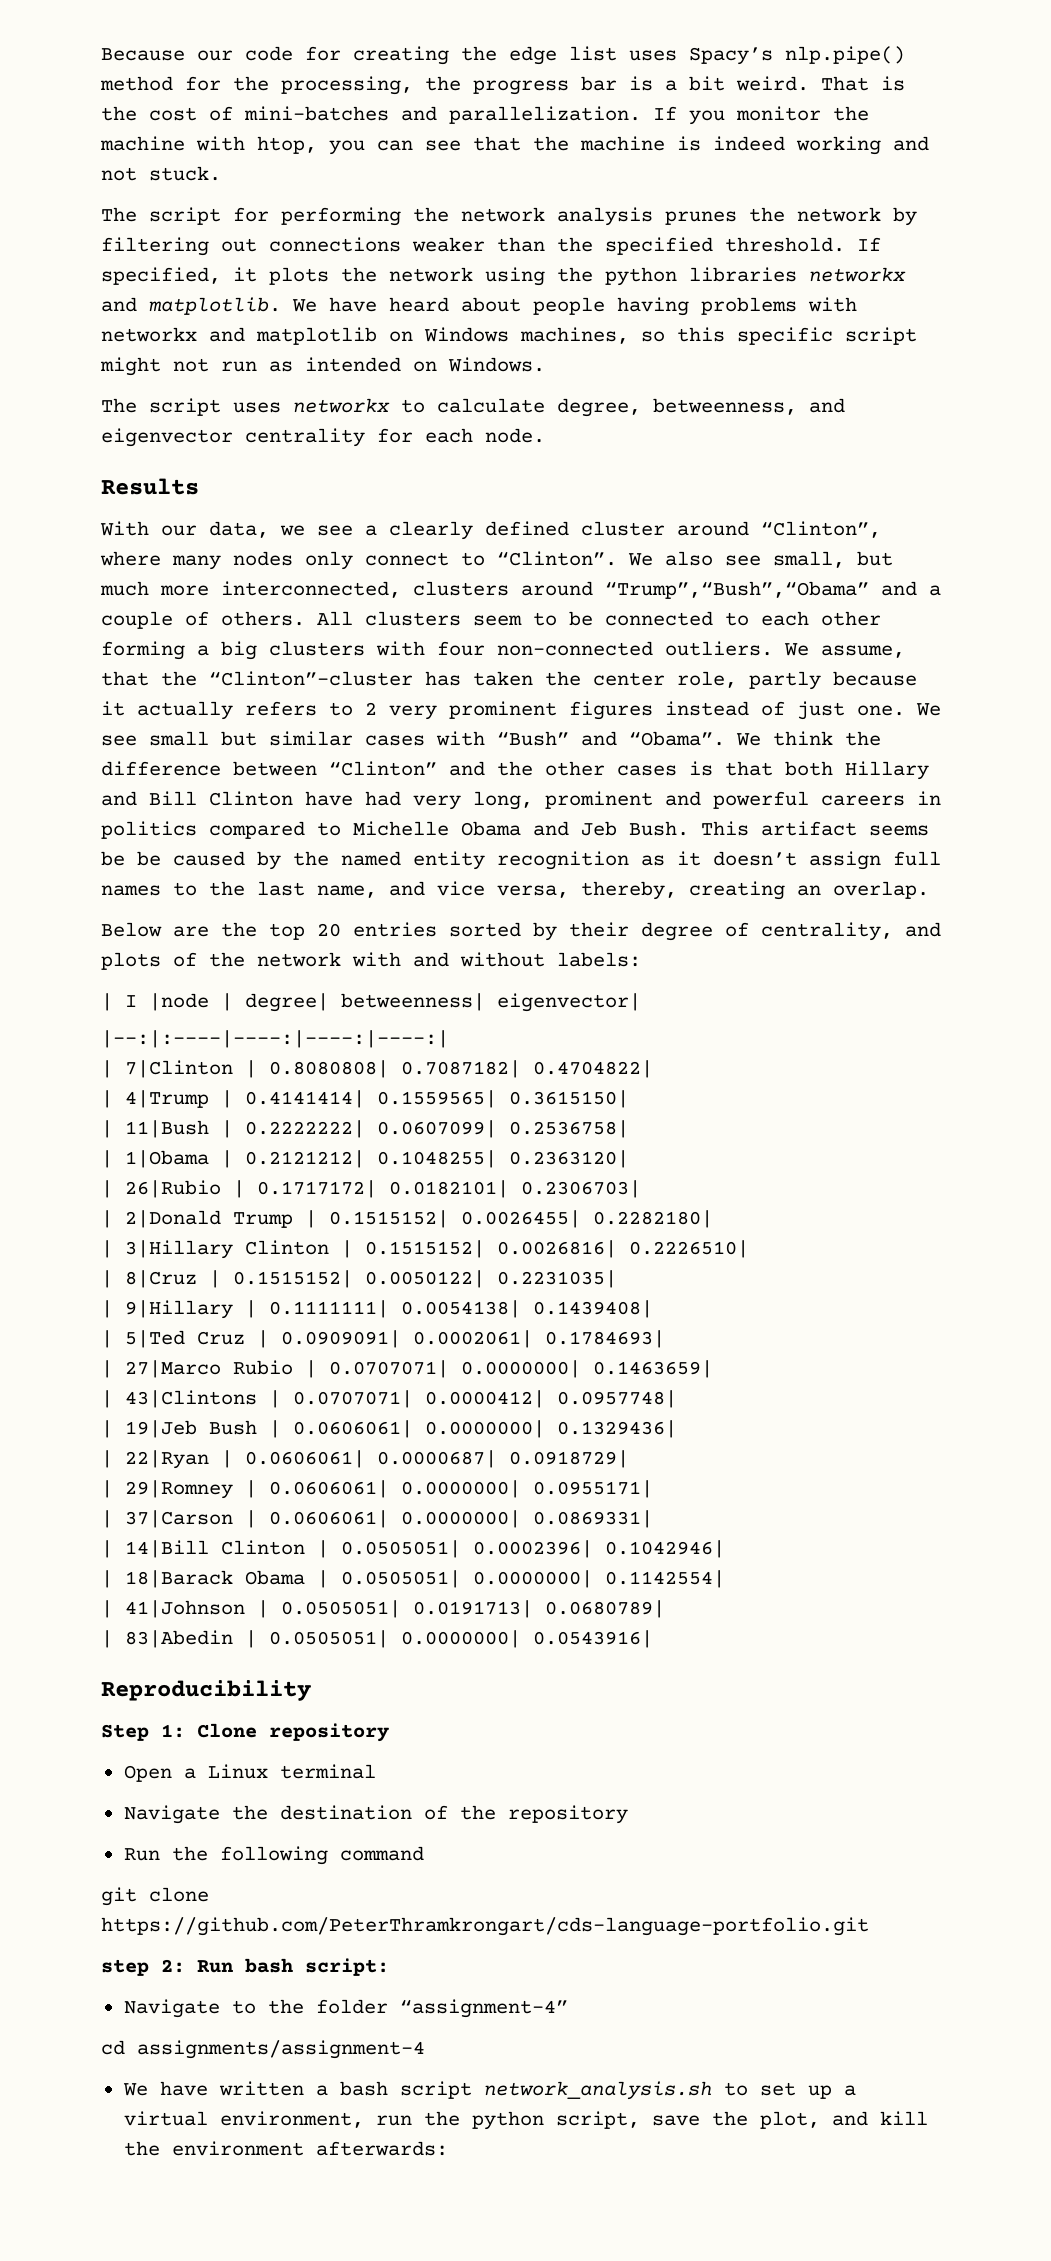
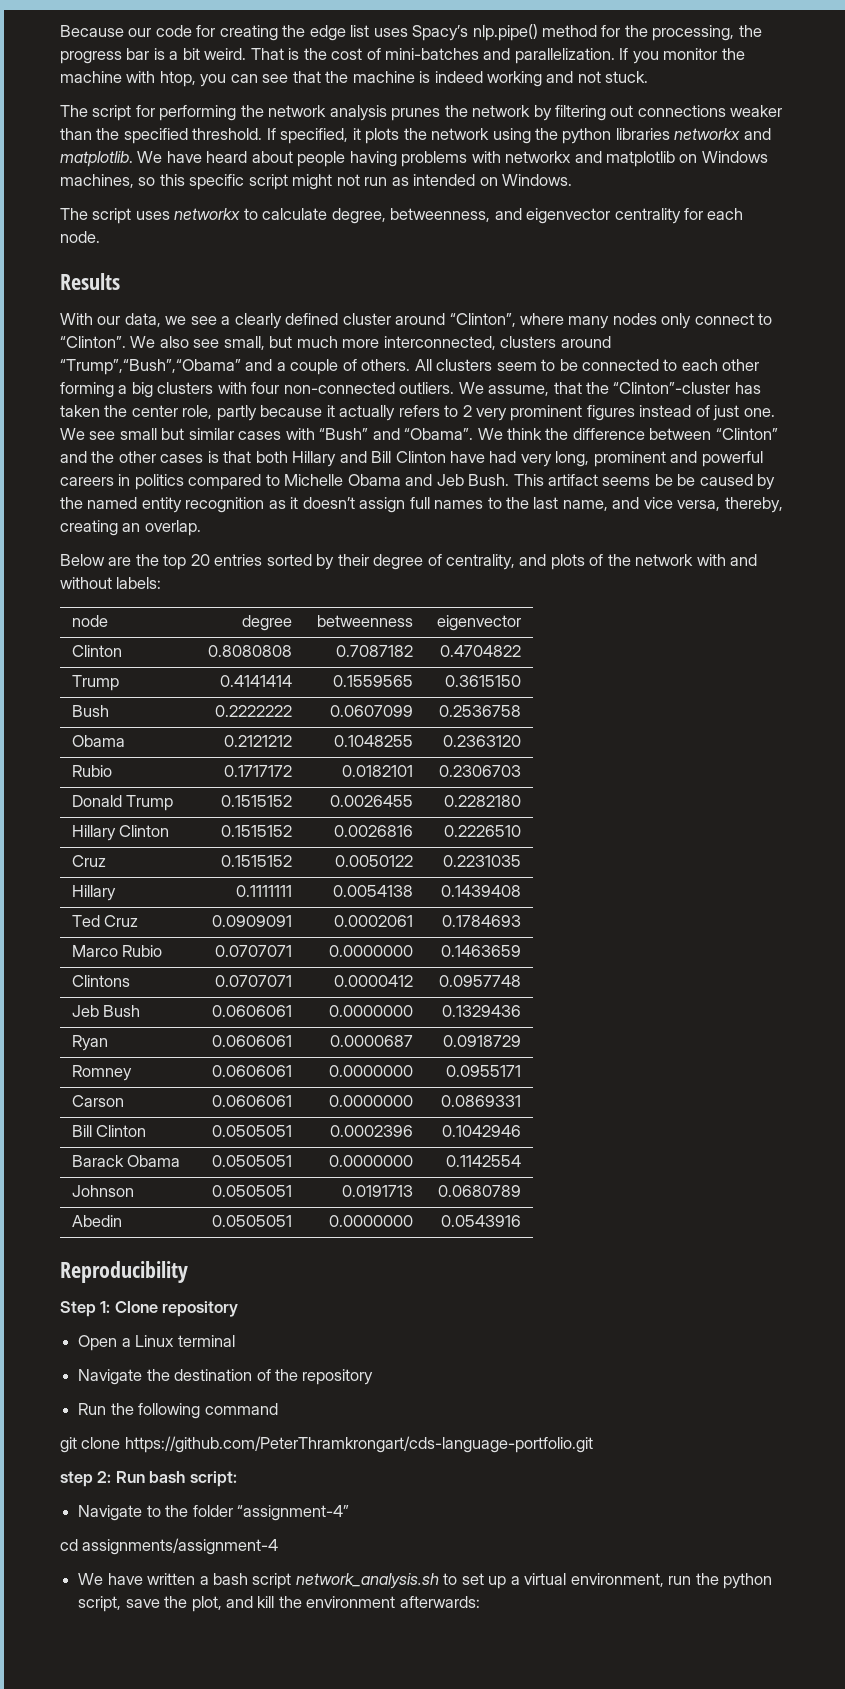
[101,993,641,1012] [101,1030,449,1048] [101,1060,653,1078] [101,1090,629,1108] [101,1120,629,1138] [101,1150,629,1168] [101,1180,641,1198] [101,1210,713,1228] [101,1240,749,1259] [101,1270,617,1288] [101,1300,653,1319] [101,1330,665,1348] [101,1360,713,1378] [101,1390,677,1408] [101,1420,677,1438] [101,1450,629,1469] [101,1480,653,1499] [101,1510,653,1528] [101,1540,725,1558] [101,1570,725,1588] [101,1600,665,1618] [101,1630,653,1648] // | I |node | degree| betweenness| eigenvector| // |--:|:----|----:|----:|----:| // | 7|Clinton | 0.8080808| 0.7087182| 0.4704822| // | 4|Trump | 0.4141414| 0.1559565| 0.3615150| // | 11|Bush | 0.2222222| 0.0607099| 0.2536758| // | 1|Obama | 0.2121212| 0.1048255| 0.2363120| // | 26|Rubio | 0.1717172| 0.0182101| 0.2306703| // | 2|Donald Trump | 0.1515152| 0.0026455| 0.2282180| // | 3|Hillary Clinton | 0.1515152| 0.0026816| 0.2226510| // | 8|Cruz | 0.1515152| 0.0050122| 0.2231035| // | 9|Hillary | 0.1111111| 0.0054138| 0.1439408| // | 5|Ted Cruz | 0.0909091| 0.0002061| 0.1784693| // | 27|Marco Rubio | 0.0707071| 0.0000000| 0.1463659| // | 43|Clintons | 0.0707071| 0.0000412| 0.0957748| // | 19|Jeb Bush | 0.0606061| 0.0000000| 0.1329436| // | 22|Ryan | 0.0606061| 0.0000687| 0.0918729| // | 29|Romney | 0.0606061| 0.0000000| 0.0955171| // | 37|Carson | 0.0606061| 0.0000000| 0.0869331| // | 14|Bill Clinton | 0.0505051| 0.0002396| 0.1042946| // | 18|Barack Obama | 0.0505051| 0.0000000| 0.1142554| // | 41|Johnson | 0.0505051| 0.0191713| 0.0680789| // | 83|Abedin | 0.0505051| 0.0000000| 0.0543916| -> [71,615,108,627] [242,615,293,631] [317,615,414,627] [437,615,522,631] [71,645,122,657] [208,645,293,657] [336,645,414,657] [440,645,522,657] [71,675,119,691] [220,675,293,687] [333,675,414,687] [445,675,522,687] [71,705,109,717] [215,705,293,717] [330,705,414,717] [439,705,522,717] [71,735,125,747] [224,735,293,747] [334,735,414,747] [443,735,522,747] [71,765,112,777] [224,765,293,777] [342,765,414,777] [439,765,522,777] [71,795,174,811] [221,795,293,807] [330,795,414,807] [444,795,522,807] [71,825,170,841] [221,825,293,837] [334,825,414,837] [444,825,522,837] [71,855,106,867] [221,855,293,867] [335,855,414,867] [443,855,522,867] [71,885,116,901] [236,885,293,897] [333,885,414,897] [441,885,522,897] [71,915,139,927] [212,915,293,927] [334,915,414,927] [442,915,522,927] [71,945,163,957] [215,945,293,957] [329,945,414,957] [441,945,522,957] [71,975,130,987] [215,975,293,987] [334,975,414,987] [439,975,522,987] [71,1005,141,1017] [212,1005,293,1017] [329,1005,414,1017] [442,1005,522,1017] [71,1035,108,1051] [212,1035,293,1047] [330,1035,414,1047] [443,1035,522,1047] [71,1065,132,1081] [212,1065,293,1077] [329,1065,414,1077] [446,1065,522,1077] [71,1095,124,1107] [212,1095,293,1107] [329,1095,414,1107] [441,1095,522,1107] [71,1125,147,1137] [212,1125,293,1137] [330,1125,414,1137] [442,1125,522,1137] [71,1155,181,1167] [212,1155,293,1167] [329,1155,414,1167] [446,1155,522,1167] [71,1185,134,1197] [212,1185,293,1197] [342,1185,414,1197] [438,1185,522,1197] [71,1215,122,1227] [212,1215,293,1227] [329,1215,414,1227] [441,1215,522,1227] // node | degree | betweenness | eigenvector // Clinton | 0.8080808 | 0.7087182 | 0.4704822 // Trump | 0.4141414 | 0.1559565 | 0.3615150 // Bush | 0.2222222 | 0.0607099 | 0.2536758 // Obama | 0.2121212 | 0.1048255 | 0.2363120 // Rubio | 0.1717172 | 0.0182101 | 0.2306703 // Donald Trump | 0.1515152 | 0.0026455 | 0.2282180 // Hillary Clinton | 0.1515152 | 0.0026816 | 0.2226510 // Cruz | 0.1515152 | 0.0050122 | 0.2231035 // Hillary | 0.1111111 | 0.0054138 | 0.1439408 // Ted Cruz | 0.0909091 | 0.0002061 | 0.1784693 // Marco Rubio | 0.0707071 | 0.0000000 | 0.1463659 // Clintons | 0.0707071 | 0.0000412 | 0.0957748 // Jeb Bush | 0.0606061 | 0.0000000 | 0.1329436 // Ryan | 0.0606061 | 0.0000687 | 0.0918729 // Romney | 0.0606061 | 0.0000000 | 0.0955171 // Carson | 0.0606061 | 0.0000000 | 0.0869331 // Bill Clinton | 0.0505051 | 0.0002396 | 0.1042946 // Barack Obama | 0.0505051 | 0.0000000 | 0.1142554 // Johnson | 0.0505051 | 0.0191713 | 0.0680789 // Abedin | 0.0505051 | 0.0000000 | 0.0543916

